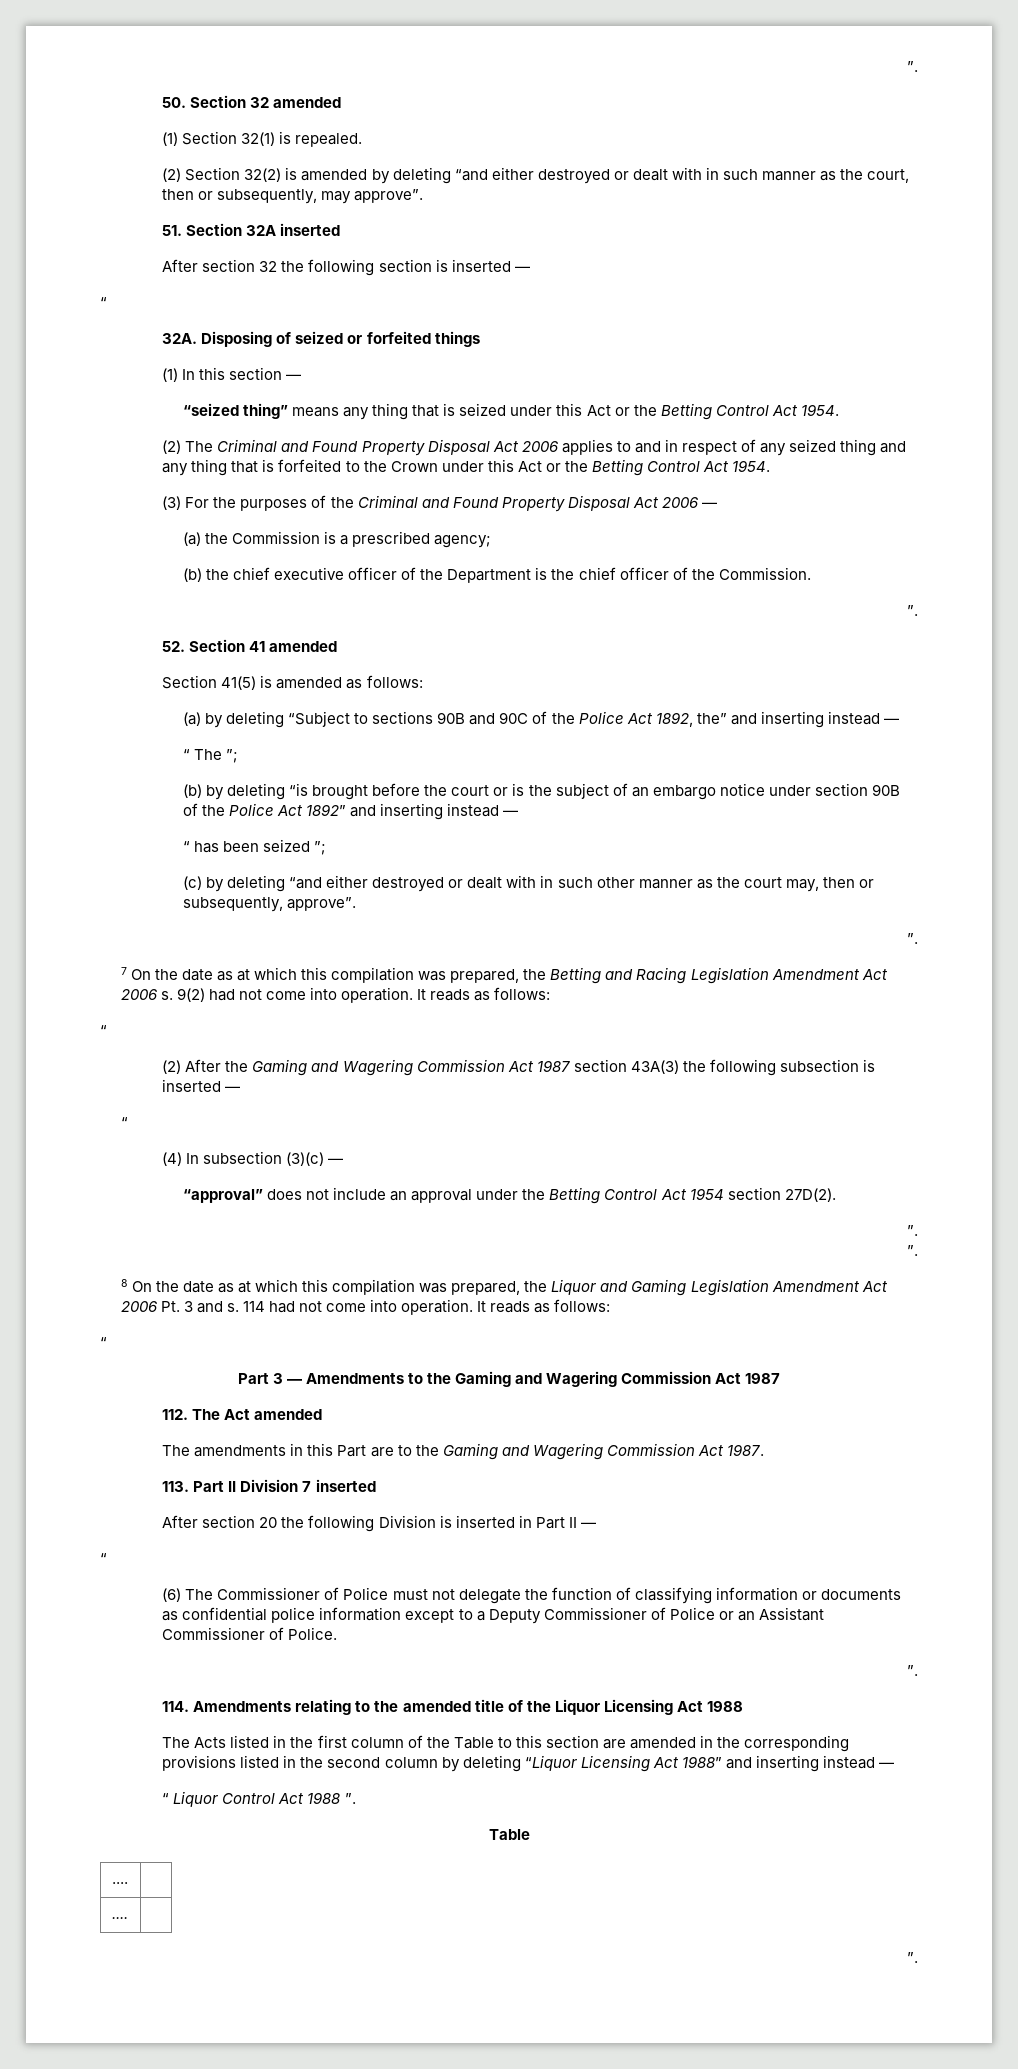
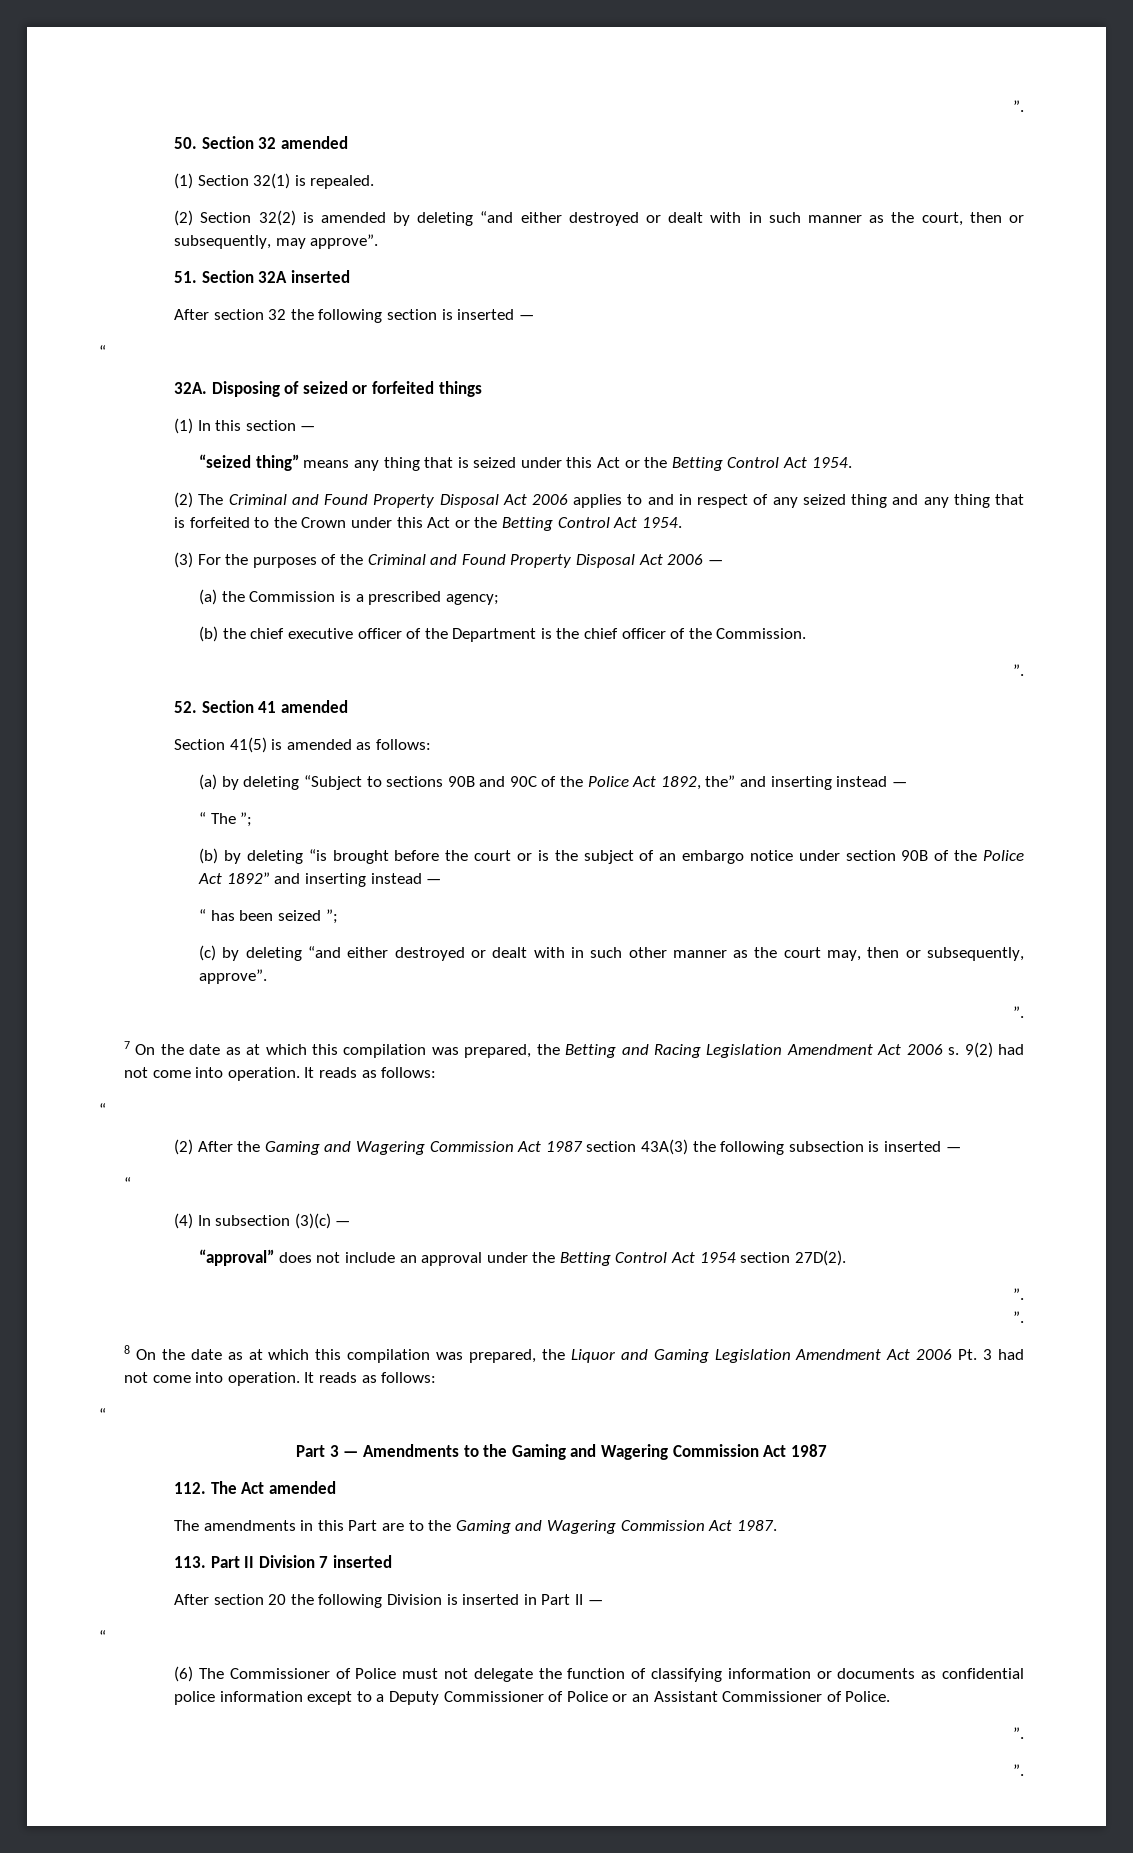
[196,1301,266,1313] and s. 114 -> (993, 1354) none
[162,1699,743,1715] [162,1735,850,1752] [162,1755,895,1772] [162,1791,356,1807] [488,1829,530,1840] [111,1882,128,1884] [111,1917,128,1919] // 114. Amendments relating to the amended title of the Liquor Licensing Act 1988 // The Acts listed in the first column of the Table to this section are amended in the corresponding provisions listed in the second column by deleting “Liquor Licensing Act 1988” and inserting instead — // “ Liquor Control Act 1988 ”. // Table // .... | // .... | -> (1024, 1733) none

